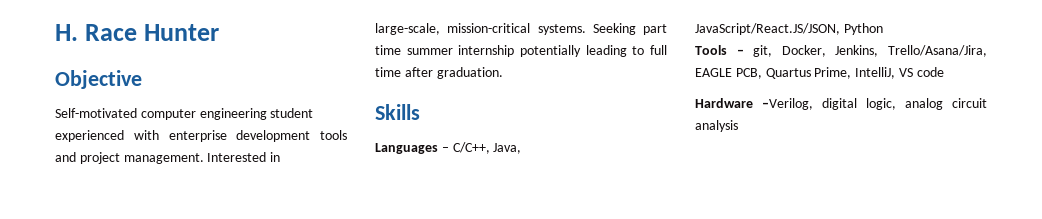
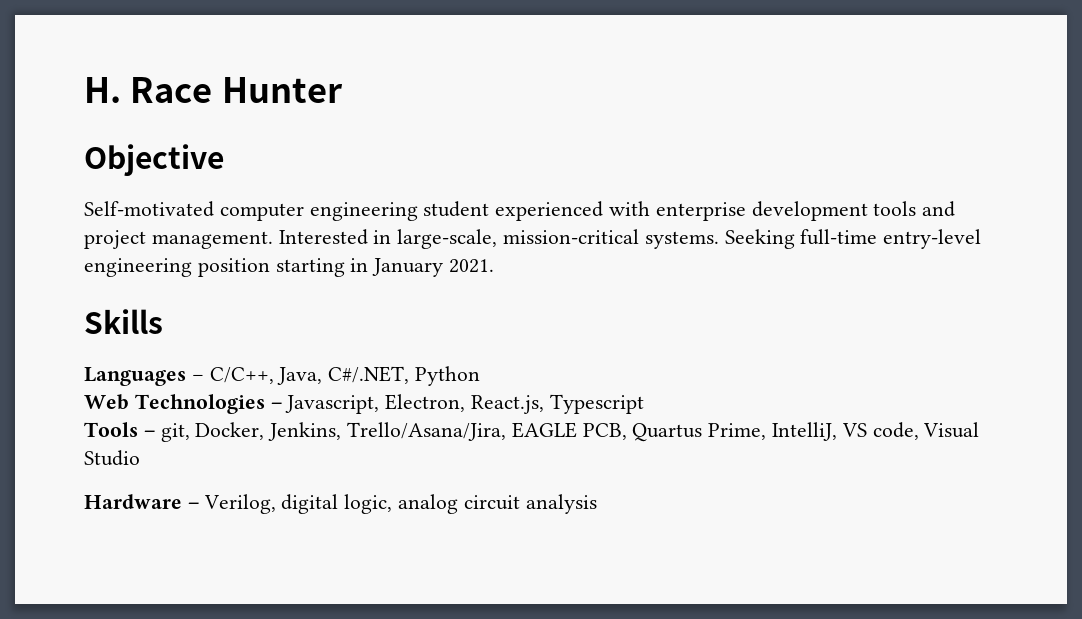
[643,24,667,35] [375,45,667,57] [375,67,503,79] part time summer internship potentially leading to full time after graduation. -> [800,229,982,249] [84,258,495,277] full-time entry-level engineering position starting in January 2021.
[695,23,840,35] JavaScript/React.JS/JSON, -> [328,366,410,384] C#/.NET,
(883, 29) none -> [84,394,644,414] // Web Technologies – Javascript, Electron, React.js, Typescript
[916,67,944,77] code -> [872,422,980,440] [84,450,140,466] code, Visual Studio
[762,98,813,110] –Verilog, -> [187,494,276,514] – Verilog,

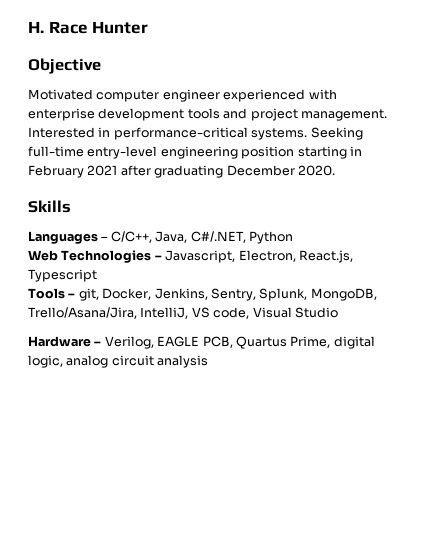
[84,201,490,221] Self-motivated computer engineering student -> [28,89,220,102] Motivated computer engineer
[397,229,640,249] large-scale, mission-critical -> [113,127,248,140] performance-critical
[372,258,495,277] January 2021. -> [28,165,335,178] February 2021 after graduating December 2020.
[347,422,767,442] Trello/Asana/Jira, EAGLE PCB, Quartus Prime, -> [210,288,377,301] [28,307,137,319] Sentry, Splunk, MongoDB, Trello/Asana/Jira,
(276, 504) none -> [157,336,331,349] EAGLE PCB, Quartus Prime,

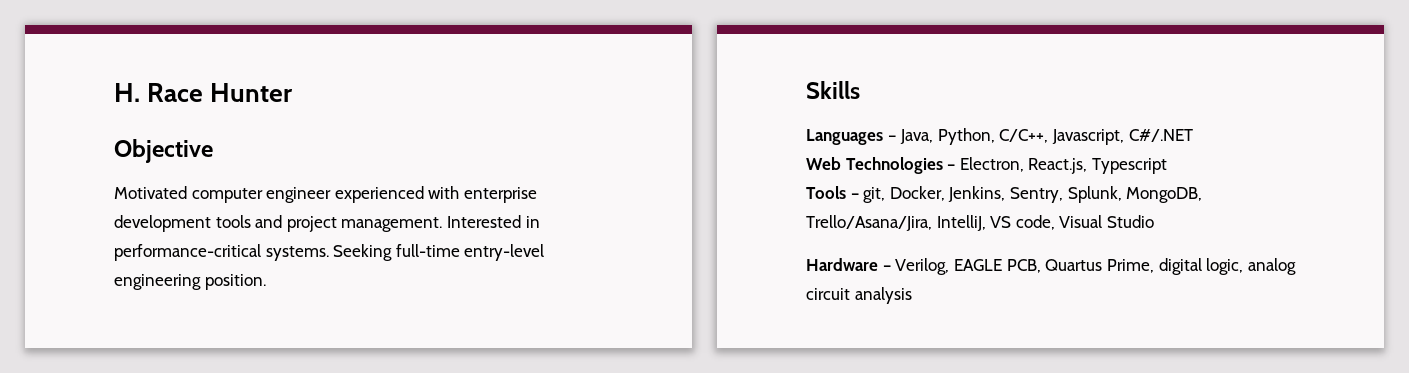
[241,146,362,159] [28,165,335,178] [28,200,71,213] [28,231,293,244] position starting in February 2021 after graduating December 2020. // Skills // Languages – C/C++, Java, C#/.NET, Python -> [204,274,266,290] [806,81,860,99] [806,128,1193,145] position. // Skills // Languages – Java, Python, C/C++, Javascript, C#/.NET
[165,250,236,263] Javascript, -> (956, 167) none

